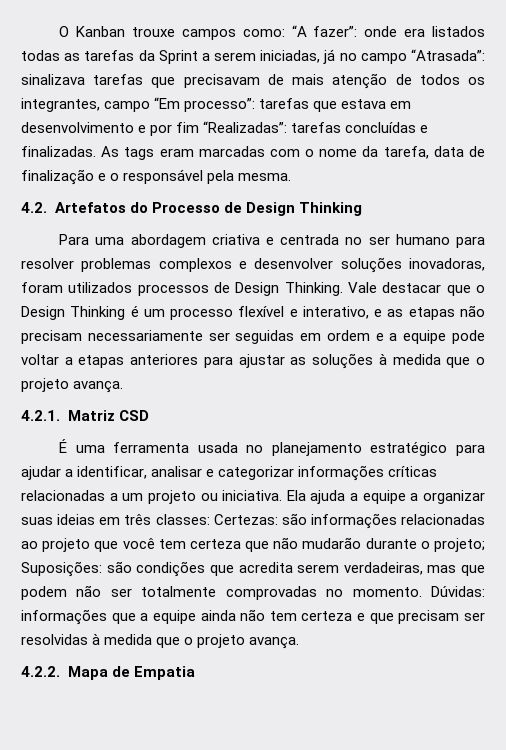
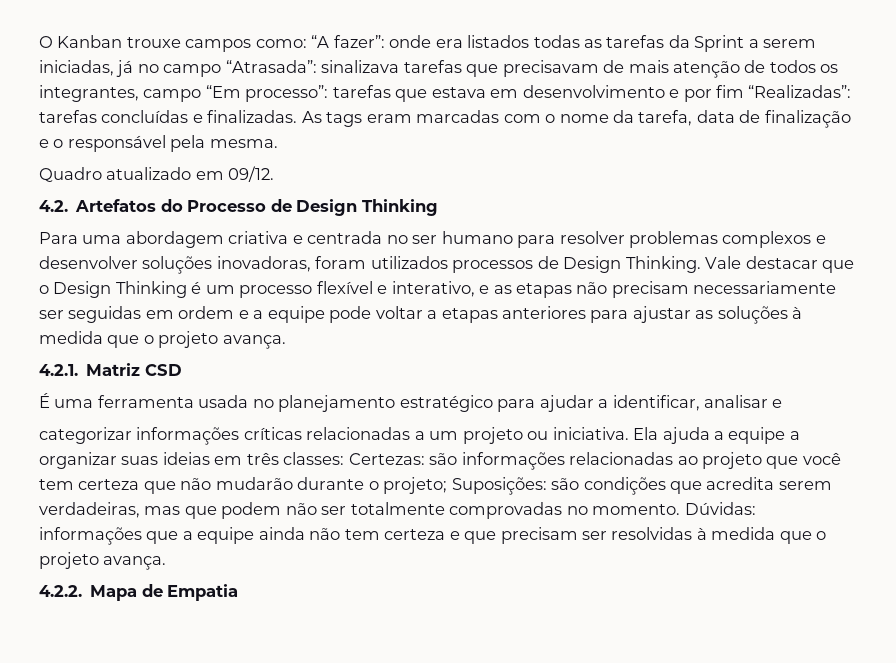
(292, 177) none -> [39,166,275,182] // Quadro atualizado em 09/12.
(215, 473) none -> (783, 403) //

